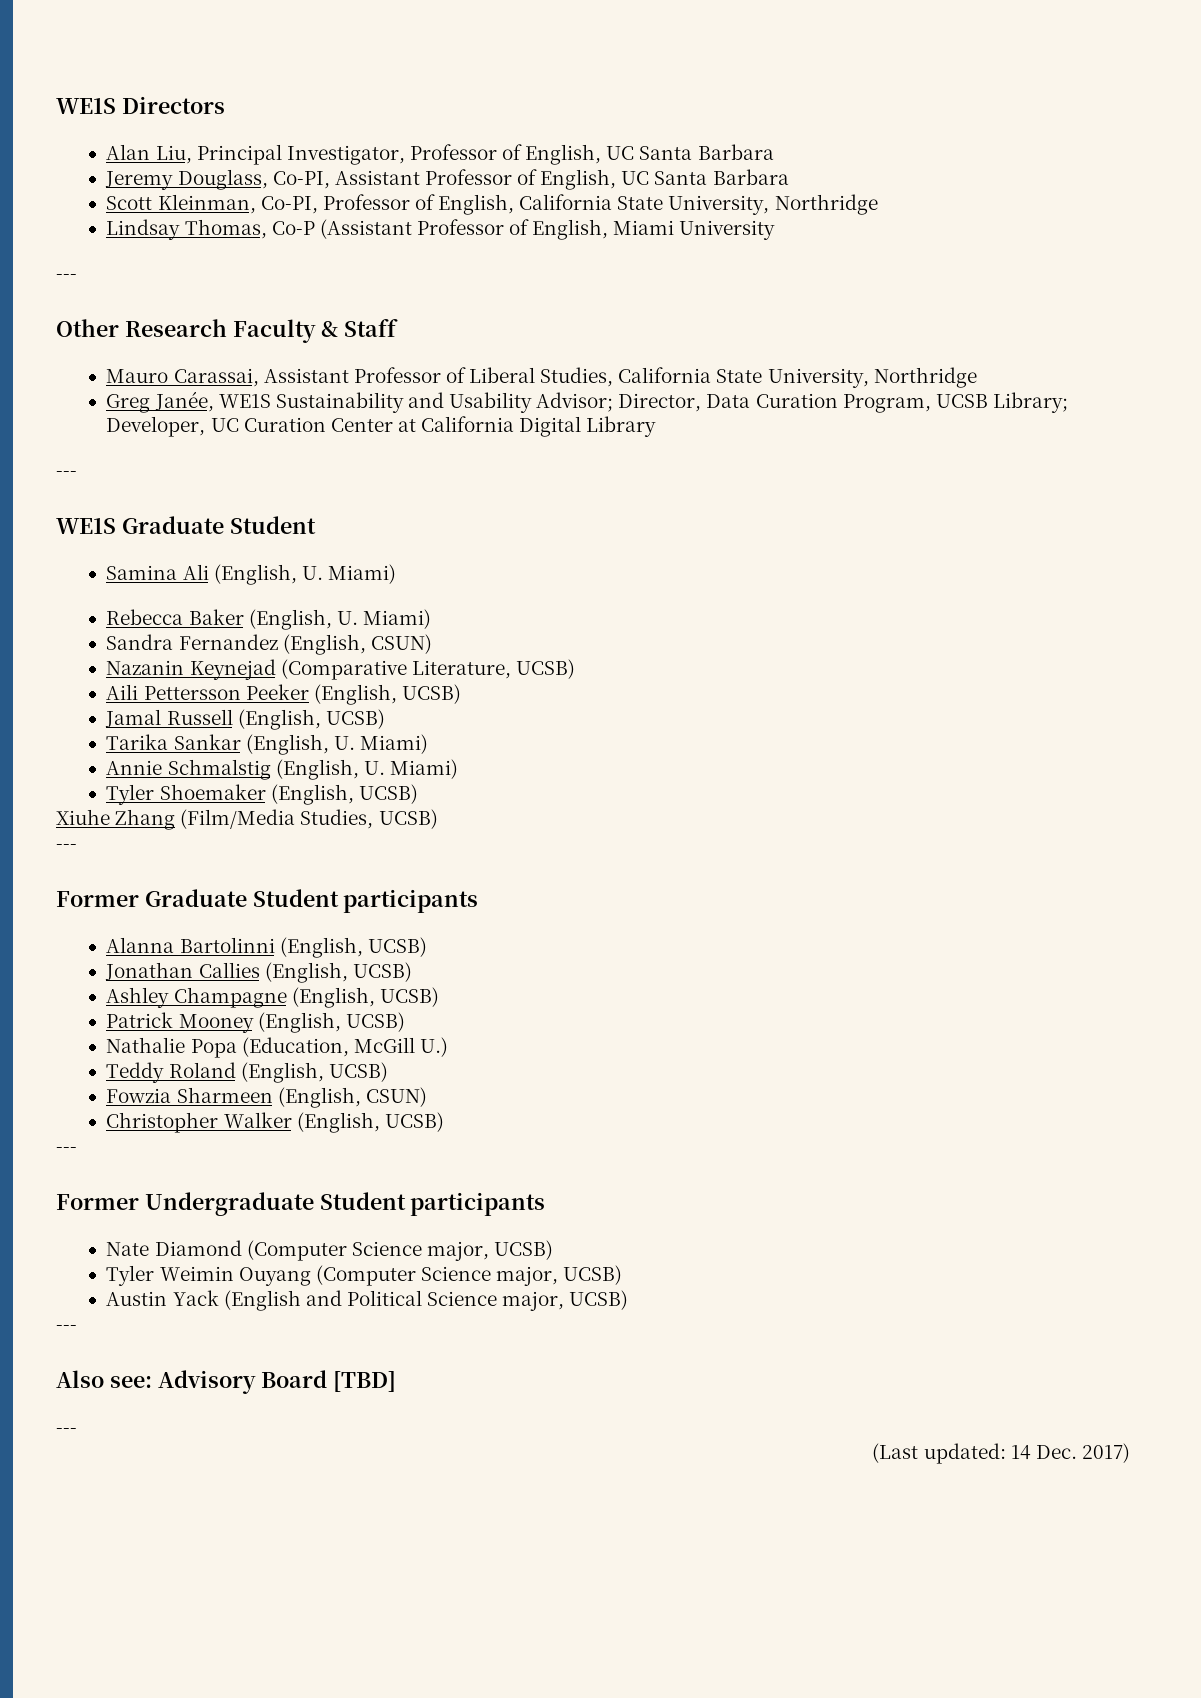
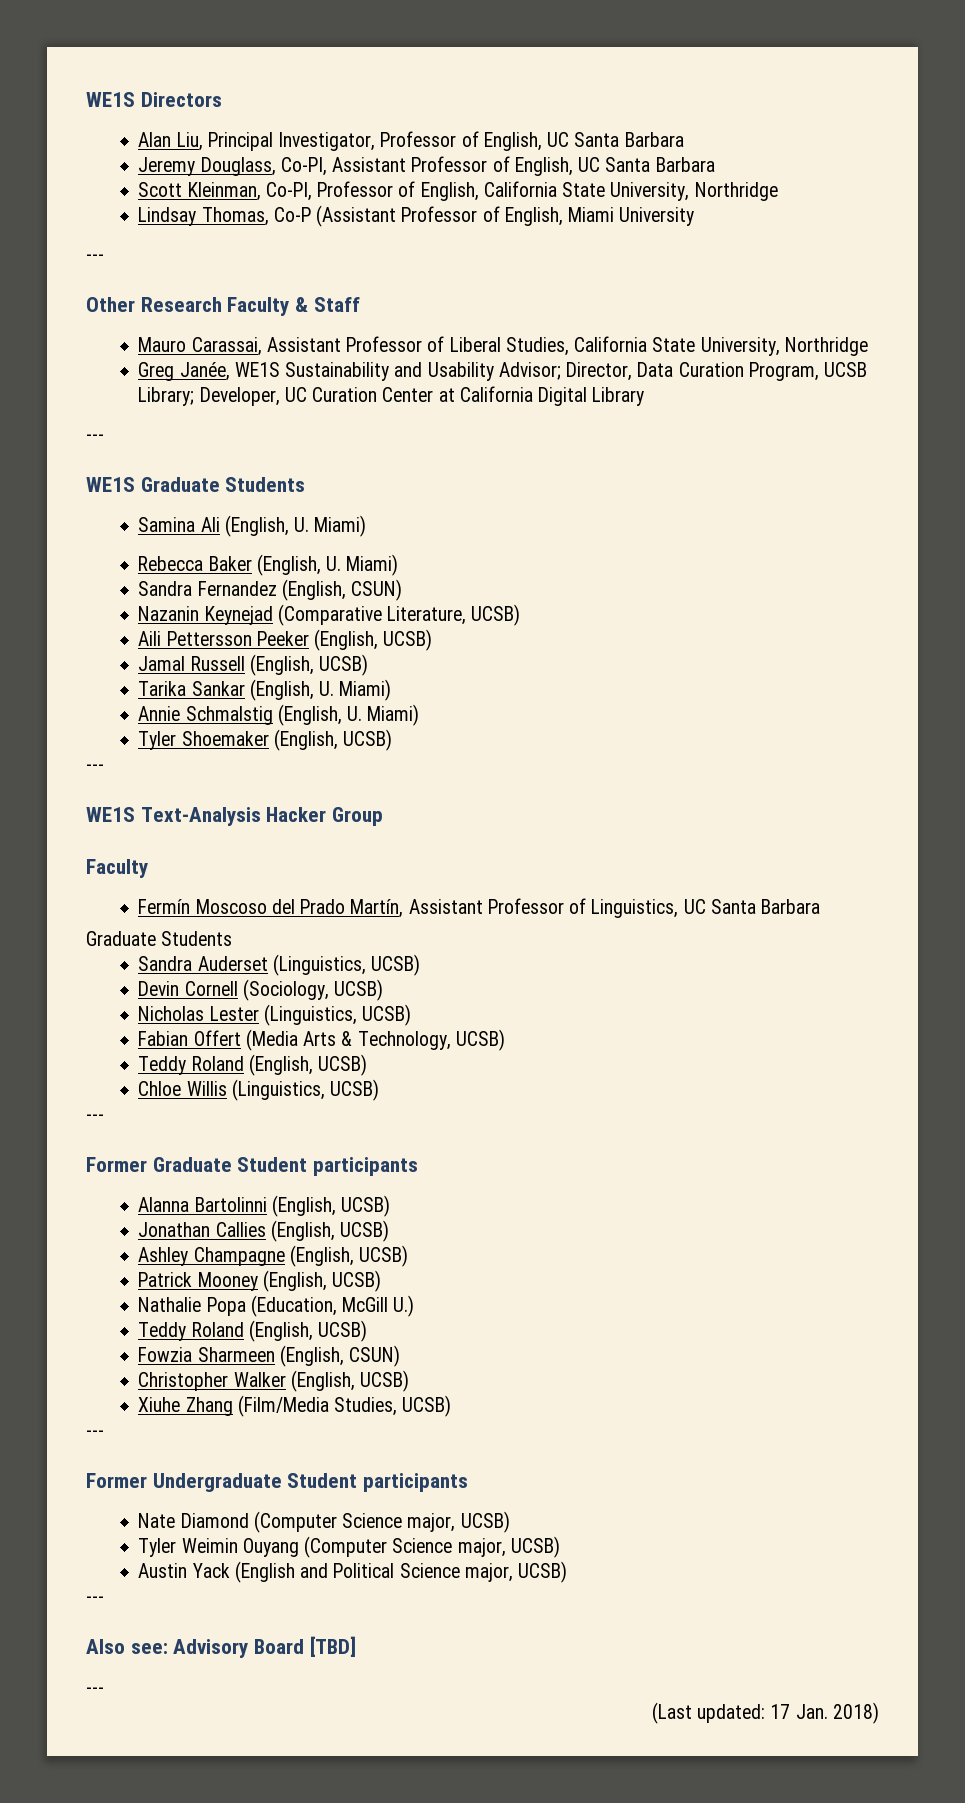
[229,516,316,534] Student -> [225,477,306,492] Students
[56,809,374,830] Xiuhe Zhang (Film/Media Studies, -> [86,764,104,771] [86,807,384,826] [86,859,148,878] [138,898,821,918] [86,931,233,946] [138,954,421,976] [138,979,384,1001] [138,1004,412,1026] [138,1029,505,1051] [138,1054,368,1076] [138,1079,325,1101] --- // WE1S Text-Analysis Hacker Group // Faculty // Fermín Moscoso del Prado Martín, Assistant Professor of Linguistics, UC Santa Barbara // Graduate Students // Sandra Auderset (Linguistics, UCSB) // Devin Cornell (Sociology, UCSB) // Nicholas Lester (Linguistics, UCSB) // Fabian Offert (Media Arts & Technology, UCSB) // Teddy Roland (English, UCSB) // Chloe Willis (Linguistics,
(444, 1122) none -> [138,1395,452,1417] // Xiuhe Zhang (Film/Media Studies, UCSB)
[1010,1443,1130,1463] 14 Dec. 2017) -> [770,1702,879,1724] 17 Jan. 2018)

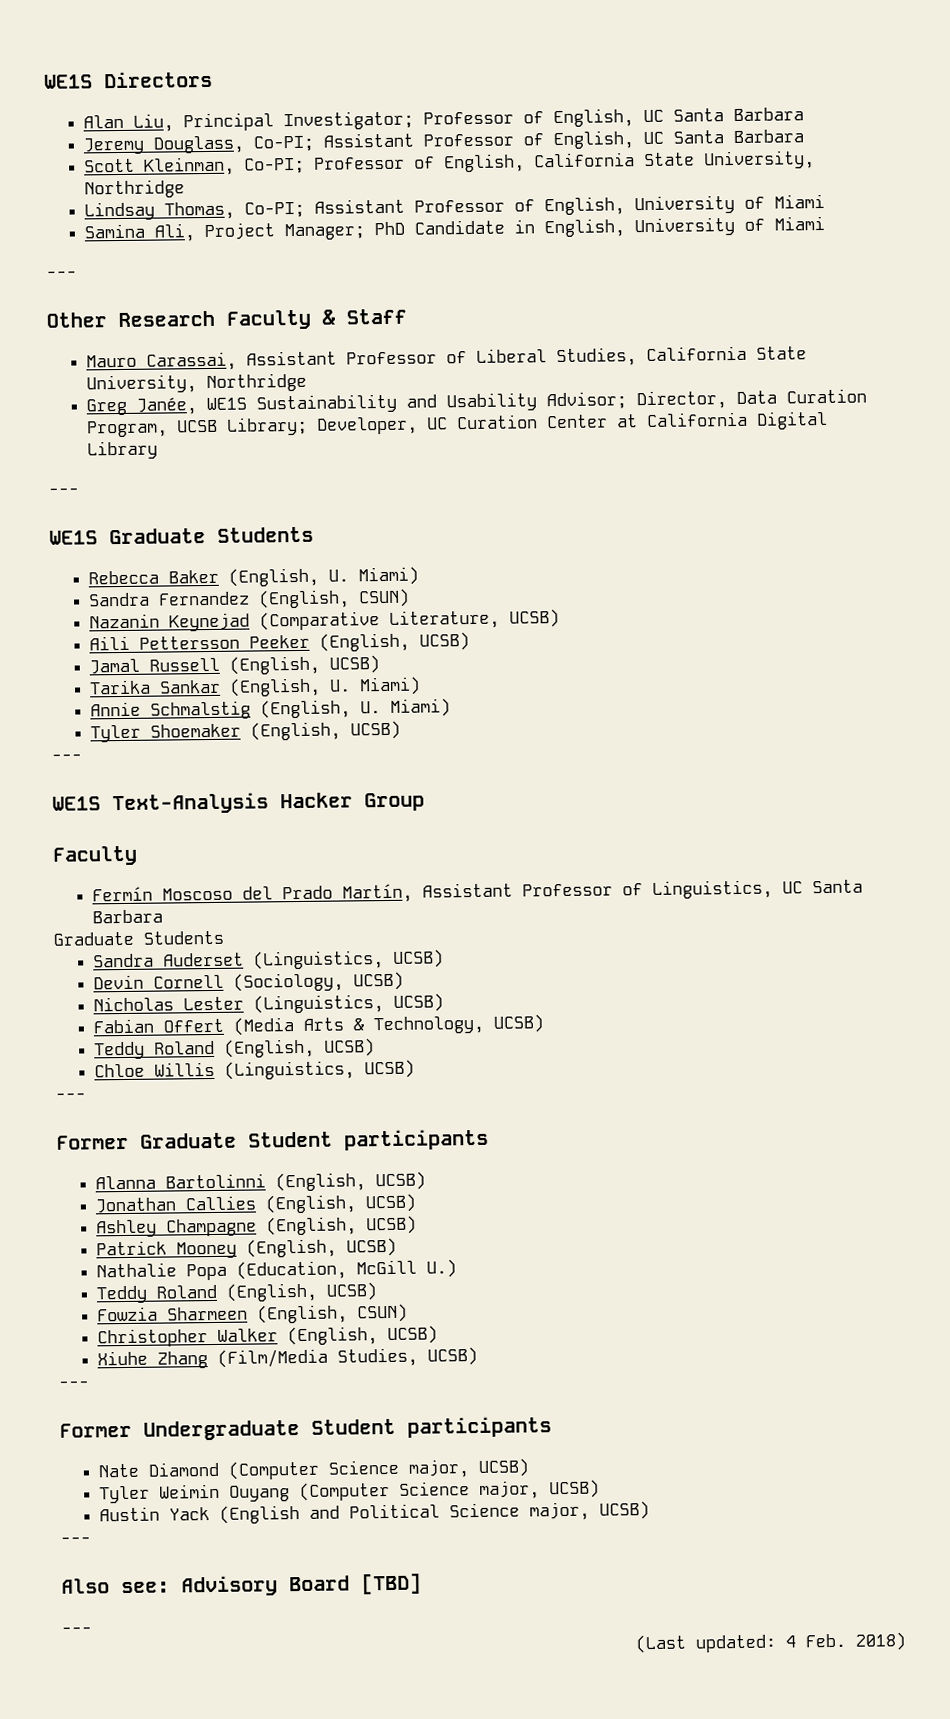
[278,132,376,151] Investigator, -> [283,110,415,131] Investigator;
[280,157,327,176] Co-PI, -> [253,135,315,152] Co-PI;
[265,182,312,201] Co-PI, -> [244,157,306,174] Co-PI;
[273,205,695,227] Co-P (Assistant Professor of English, Miami University -> [244,193,826,218] [84,215,826,242] Co-PI; Assistant Professor of English, University of Miami // Samina Ali, Project Manager; PhD Candidate in English, University of Miami
[138,515,367,537] // Samina Ali (English, U. Miami) -> (314, 534) none
[770,1704,828,1719] 17 Jan. -> [785,1633,846,1648] 4 Feb.

